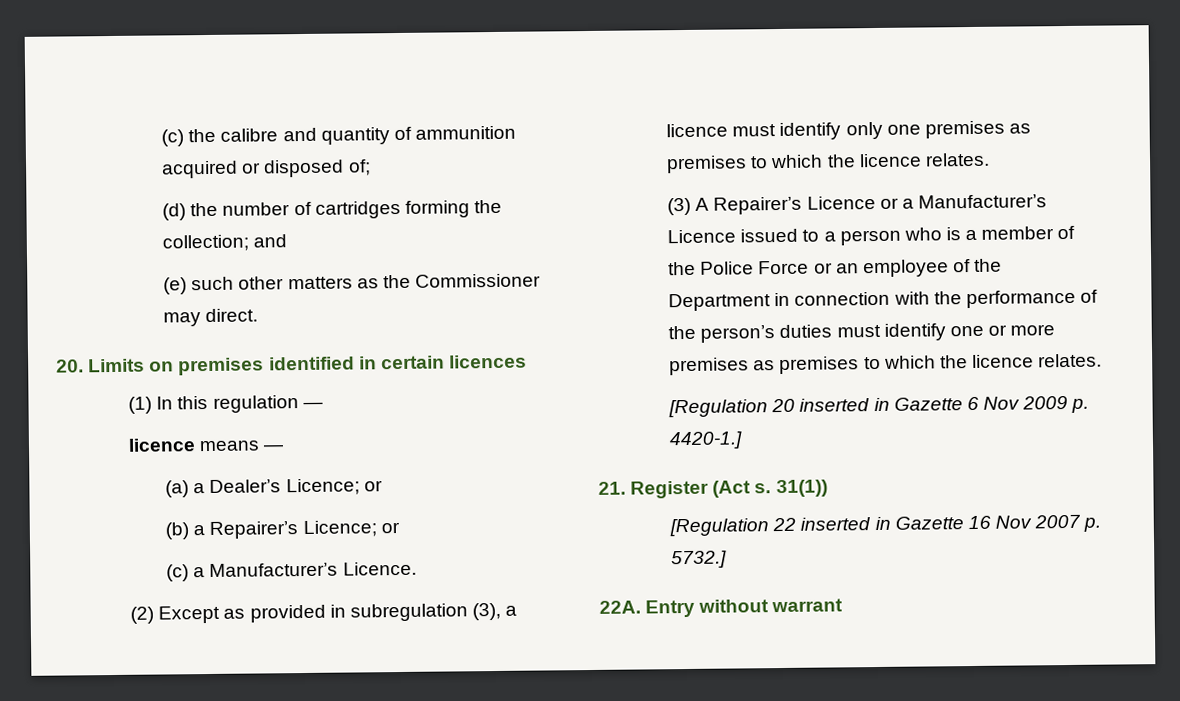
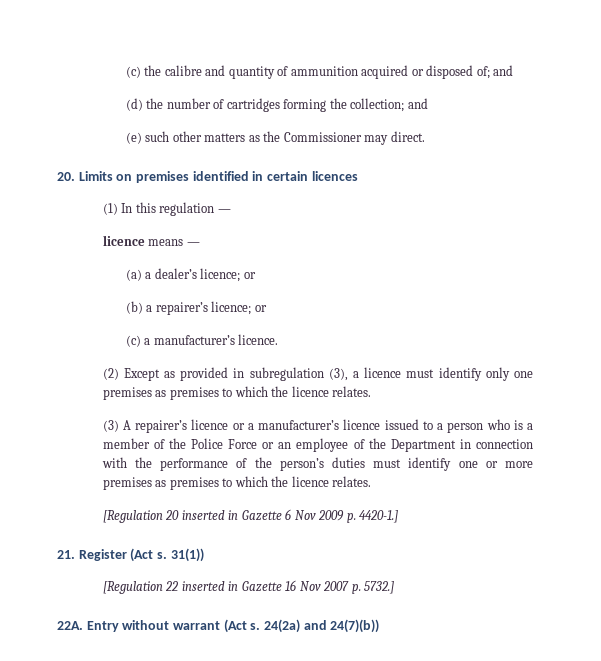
(371, 167) none -> [493,65,514,76] and
[209,478,360,496] Dealer’s Licence; -> [154,268,241,282] dealer’s licence;
[209,520,377,539] Repairer’s Licence; -> [155,301,252,315] repairer’s licence;
[209,561,417,577] Manufacturer’s Licence. -> [153,334,279,345] manufacturer’s licence.
[713,194,1047,215] [667,229,737,244] Repairer’s Licence or a Manufacturer’s Licence -> [135,419,381,433] repairer’s licence or a manufacturer’s licence
(844, 605) none -> [223,619,380,633] (Act s. 24(2a) and 24(7)(b))

